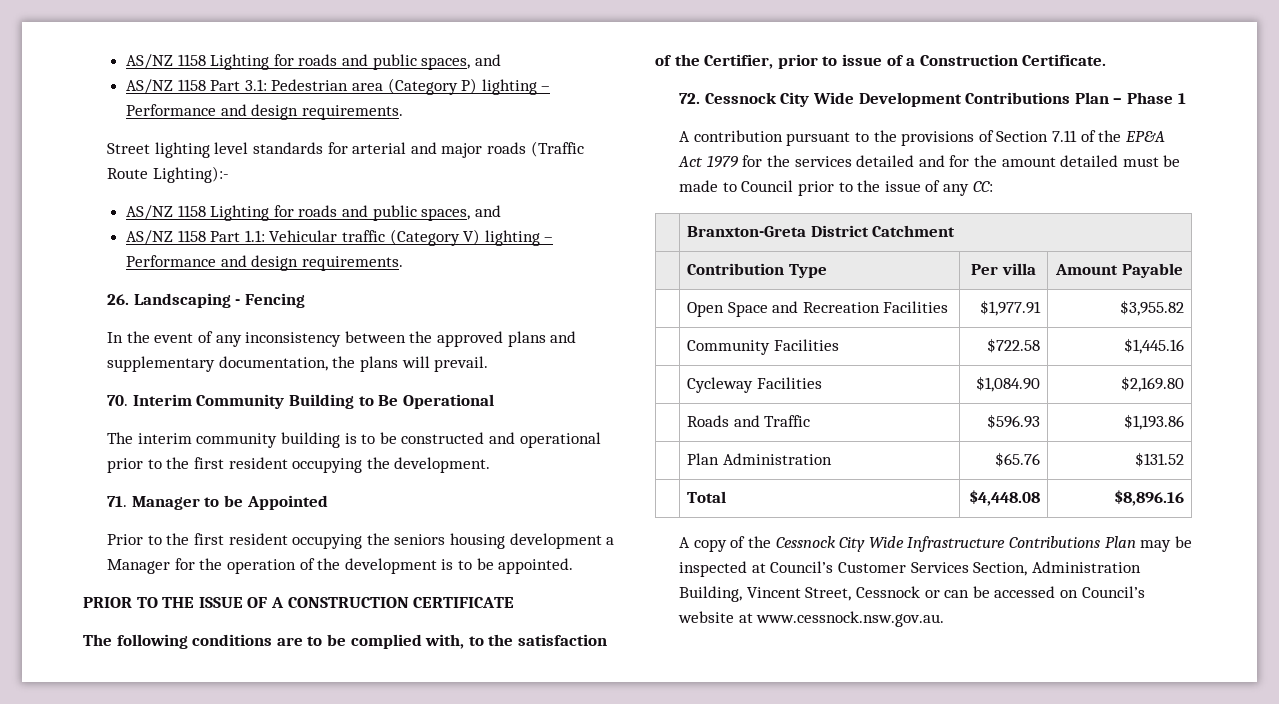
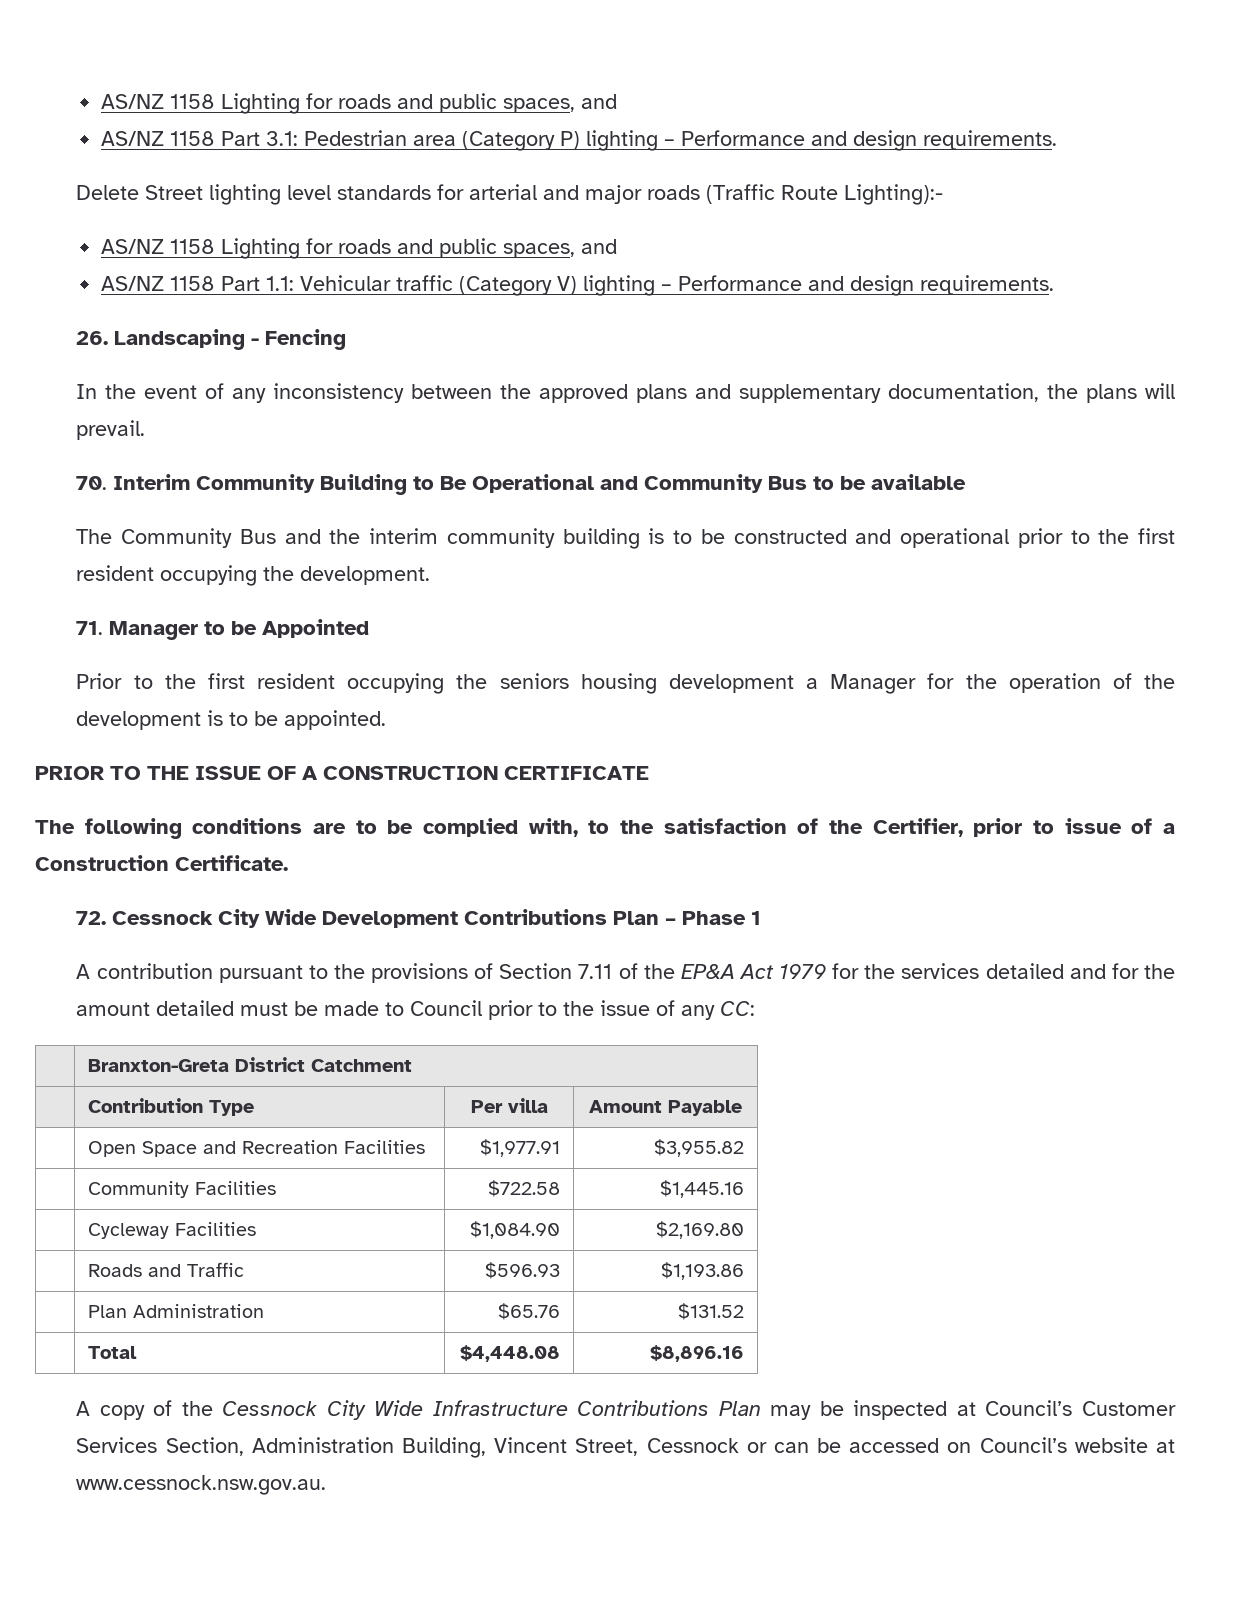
(403, 112) none -> [76,185,140,200] Delete
[107,432,134,444] // The -> [600,474,967,493] [76,528,361,548] and Community Bus to be available // The Community Bus and the

